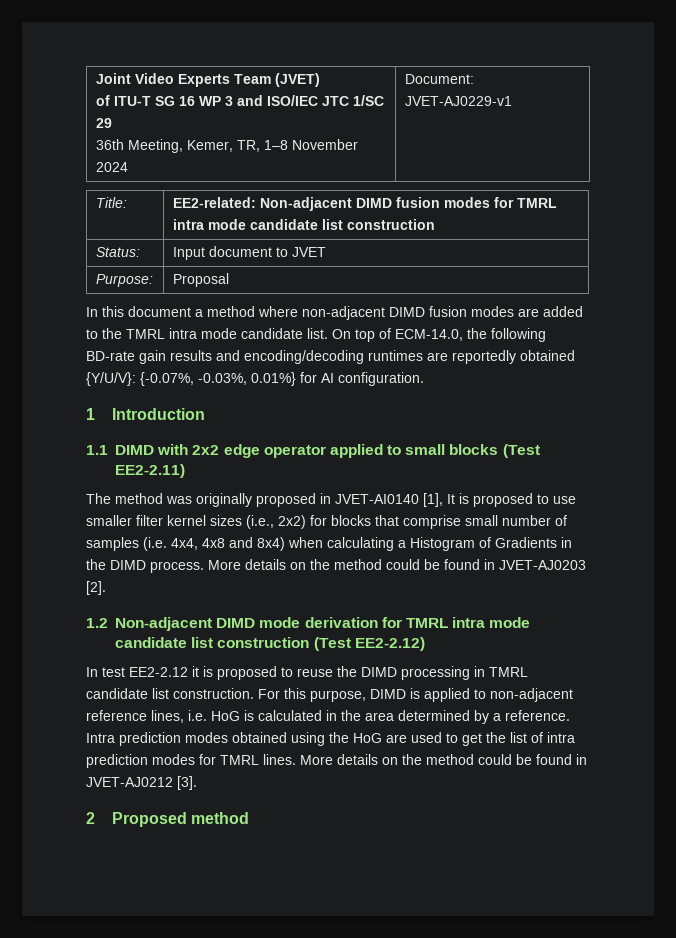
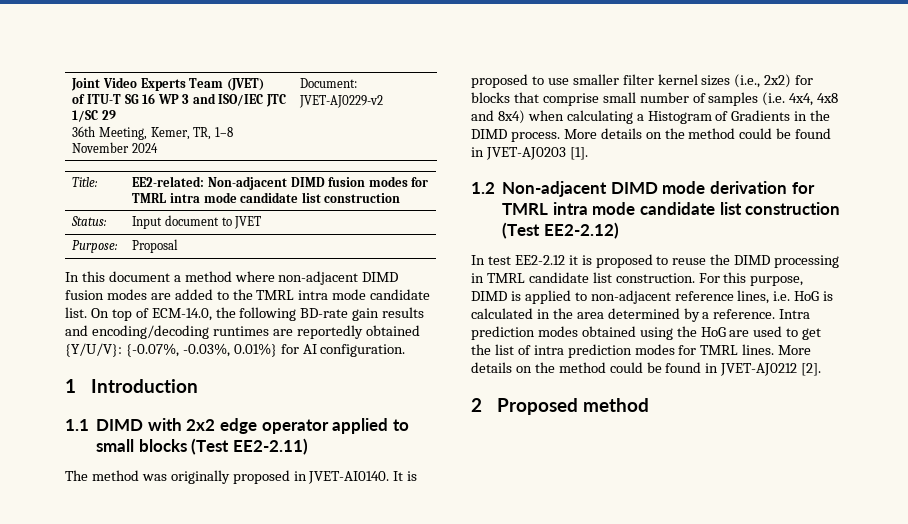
[404,96,512,106] JVET-AJ0229-v1 -> [299,95,384,108] JVET-AJ0229-v2
[335,493,443,507] JVET-AI0140 [1], -> [308,471,390,484] JVET-AI0140.
[86,581,106,595] [2]. -> [569,147,588,160] [1].
[177,776,197,790] [3]. -> [801,363,822,376] [2].

